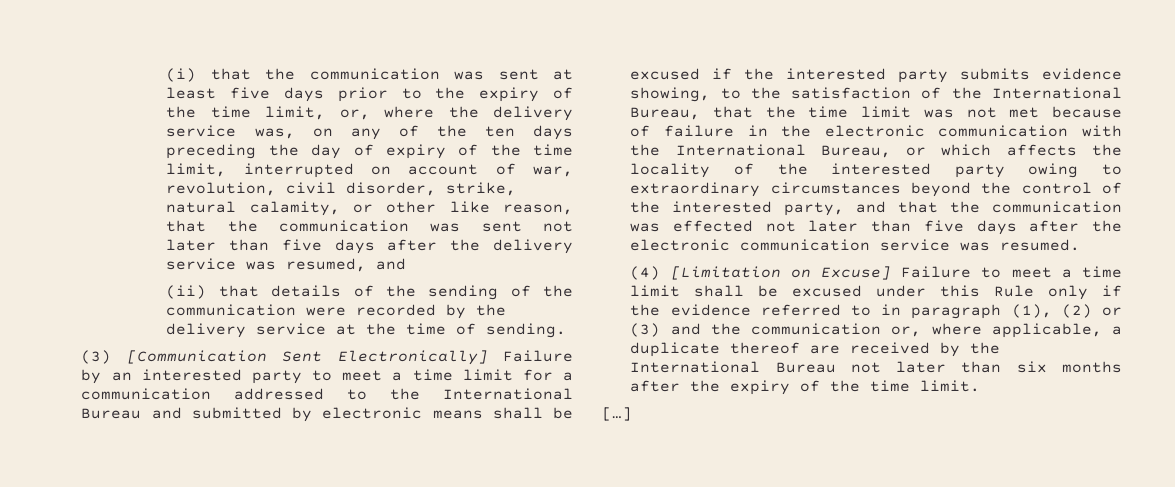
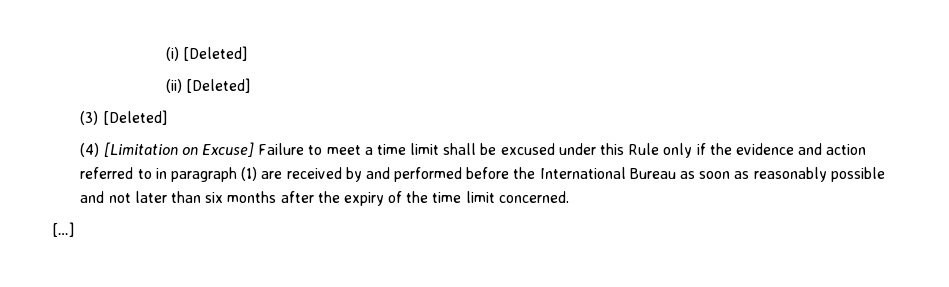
[210,68,573,80] [166,87,573,102] [166,106,573,121] [166,125,573,140] [166,144,573,159] [166,163,574,178] [166,182,517,196] [166,201,574,216] [166,220,573,232] [166,239,573,254] [166,258,407,272] [166,285,573,300] [166,304,507,319] [166,323,567,338] [81,350,573,365] [81,369,573,384] [81,388,573,400] [81,407,573,422] [630,68,1122,83] [630,87,1122,102] [630,106,1122,120] [630,125,1122,137] [630,144,1122,158] [630,163,1122,178] [630,182,1122,197] [630,201,1122,216] [630,220,1122,235] [630,239,1081,251] that the communication was sent at least five days prior to the expiry of the time limit, or, where the delivery service was, on any of the ten days preceding the day of expiry of the time limit, interrupted on account of war, revolution, civil disorder, strike, natural calamity, or other like reason, that the communication was sent not later than five days after the delivery service was resumed, and // (ii) that details of the sending of the communication were recorded by the delivery service at the time of sending. // (3) [Communication Sent Electronically] Failure by an interested party to meet a time limit for a communication addressed to the International Bureau and submitted by electronic means shall be excused if the interested party submits evidence showing, to the satisfaction of the International Bureau, that the time limit was not met because of failure in the electronic communication with the International Bureau, or which affects the locality of the interested party owing to extraordinary circumstances beyond the control of the interested party, and that the communication was effected not later than five days after the electronic communication service was resumed. -> [182,46,247,61] [165,78,250,93] [80,110,167,125] [Deleted] // (ii) [Deleted] // (3) [Deleted]
(751, 310) none -> [798,143,867,155] and action
[1011,304,1122,318] [630,323,1122,338] [630,342,1001,357] [630,361,836,373] (1), (2) or (3) and the communication or, where applicable, a duplicate thereof are received by the International Bureau -> [241,167,885,182] [80,191,105,203] (1) are received by and performed before the International Bureau as soon as reasonably possible and
[920,380,981,392] limit. -> [465,191,569,203] limit concerned.

